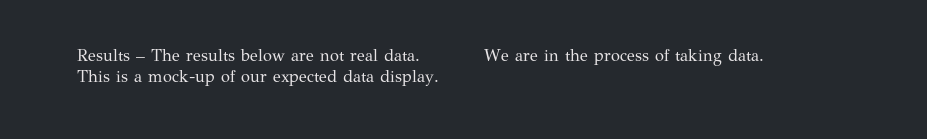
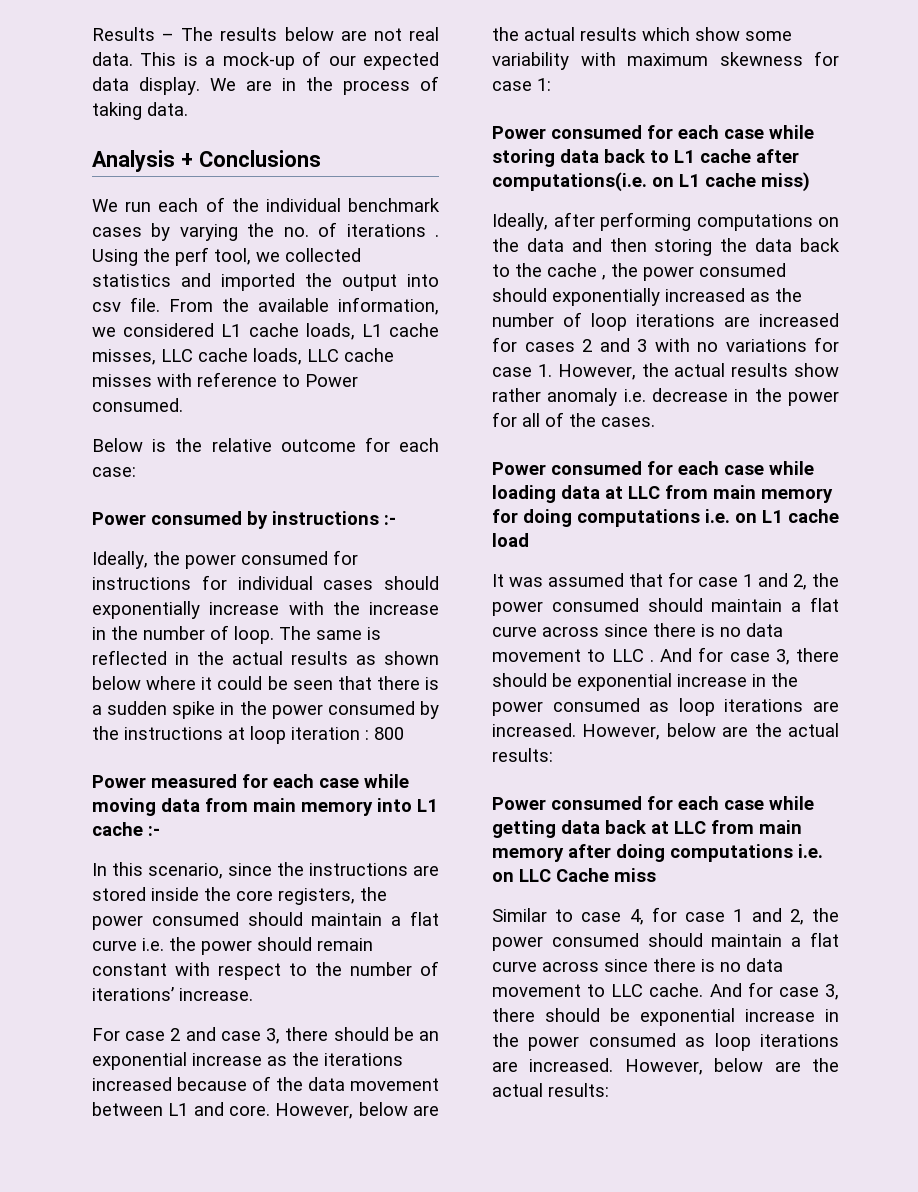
(764, 55) none -> [92,150,321,172] [92,197,440,212] [92,222,439,241] [92,247,361,266] [92,273,439,291] [92,297,439,315] [92,323,439,340] [92,348,394,365] [92,372,358,387] [92,398,183,412] [92,437,439,452] [92,467,136,477] [92,511,396,529] [92,550,358,569] [92,575,439,590] [92,601,439,619] [92,625,381,644] [92,650,439,665] [92,676,439,690] [92,701,439,719] [92,726,404,744] [92,774,409,788] [92,798,438,816] [92,822,160,836] [92,862,439,879] [92,887,387,905] [92,911,440,930] [92,937,373,955] [92,961,439,980] [92,987,253,1001] [92,1027,440,1044] [92,1052,403,1070] [92,1076,439,1091] [92,1102,439,1119] [492,27,792,41] [492,51,839,70] [492,78,551,91] [492,125,814,139] [492,149,799,167] [492,172,810,192] [492,212,839,231] [492,238,840,256] [492,263,786,281] [492,288,802,306] [492,312,839,331] [492,337,839,352] [492,363,839,380] [492,388,839,406] [492,412,655,427] [492,461,814,475] [492,485,833,503] [492,509,839,527] [492,533,529,547] [492,572,839,590] [492,597,839,616] [492,623,783,637] [492,647,839,665] [492,673,798,691] [492,698,839,716] [492,723,839,740] [492,748,553,762] [492,796,814,810] [492,820,802,838] [492,844,823,862] [492,868,656,882] [492,907,839,925] [492,932,839,951] [492,958,783,972] [492,982,839,1000] [492,1008,839,1026] [492,1033,839,1051] [492,1058,839,1075] [492,1083,609,1097] // Analysis + Conclusions // We run each of the individual benchmark cases by varying the no. of iterations . Using the perf tool, we collected statistics and imported the output into csv file. From the available information, we considered L1 cache loads, L1 cache misses, LLC cache loads, LLC cache misses with reference to Power consumed. // Below is the relative outcome for each case: // Power consumed by instructions :- // Ideally, the power consumed for instructions for individual cases should exponentially increase with the increase in the number of loop. The same is reflected in the actual results as shown below where it could be seen that there is a sudden spike in the power consumed by the instructions at loop iteration : 800 // Power measured for each case while moving data from main memory into L1 cache :- // In this scenario, since the instructions are stored inside the core registers, the power consumed should maintain a flat curve i.e. the power should remain constant with respect to the number of iterations’ increase. // For case 2 and case 3, there should be an exponential increase as the iterations increased because of the data movement between L1 and core. However, below are the actual results which show some variability with maximum skewness for case 1: // Power consumed for each case while storing data back to L1 cache after computations(i.e. on L1 cache miss) // Ideally, after performing computations on the data and then storing the data back to the cache , the power consumed should exponentially increased as the number of loop iterations are increased for cases 2 and 3 with no variations for case 1. However, the actual results show rather anomaly i.e. decrease in the power for all of the cases. // Power consumed for each case while loading data at LLC from main memory for doing computations i.e. on L1 cache load // It was assumed that for case 1 and 2, the power consumed should maintain a flat curve across since there is no data movement to LLC . And for case 3, there should be exponential increase in the power consumed as loop iterations are increased. However, below are the actual results: // Power consumed for each case while getting data back at LLC from main memory after doing computations i.e. on LLC Cache miss // Similar to case 4, for case 1 and 2, the power consumed should maintain a flat curve across since there is no data movement to LLC cache. And for case 3, there should be exponential increase in the power consumed as loop iterations are increased. However, below are the actual results:

